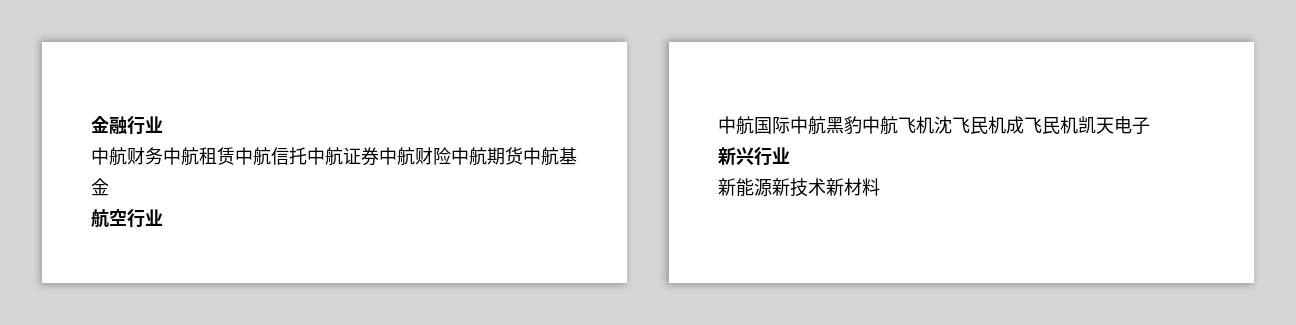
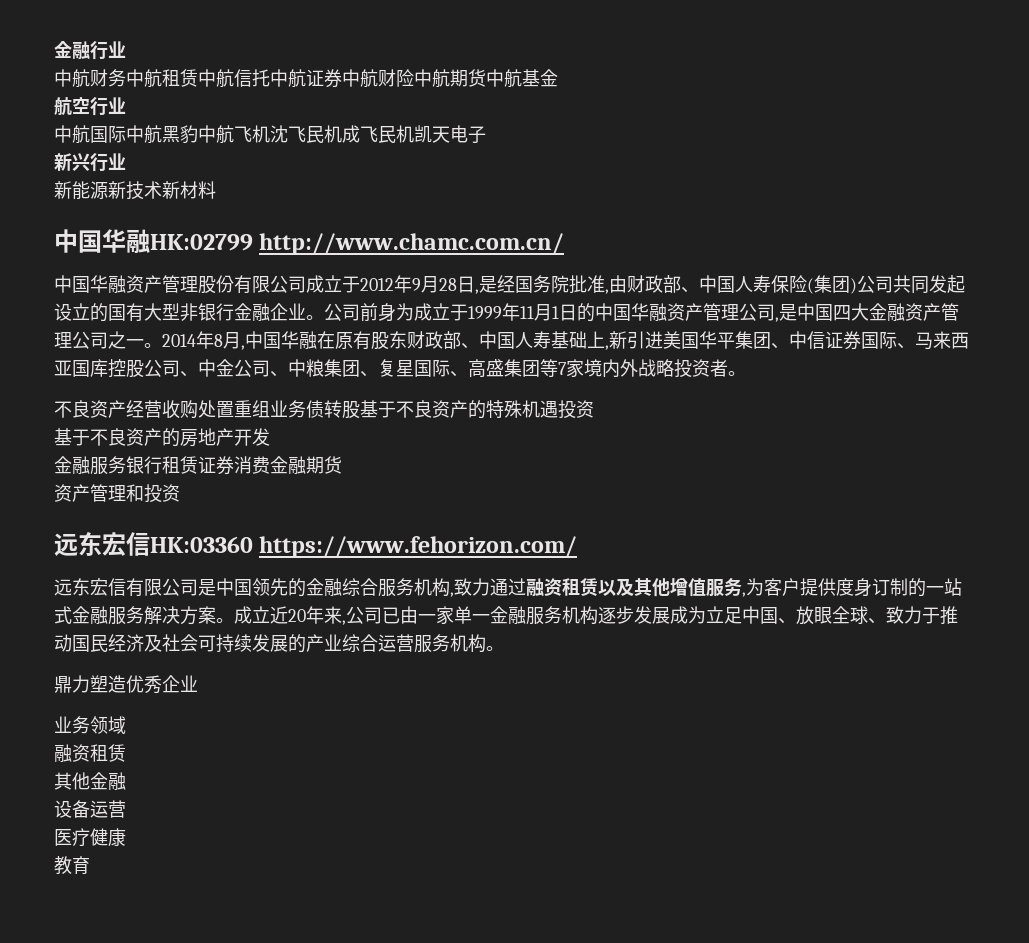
(880, 187) none -> [54,229,565,255] [54,275,965,294] [54,303,959,322] [54,331,969,350] [54,359,746,378] [54,400,594,419] [54,428,270,447] [54,456,342,475] [54,484,180,503] [54,532,578,558] [54,578,962,597] [54,606,958,625] [54,634,504,653] [54,675,198,694] [54,716,126,734] [54,744,126,762] [54,772,126,790] [54,800,126,818] [54,828,126,847] [54,856,90,875] // 中国华融HK:02799 http://www.chamc.com.cn/ // 中国华融资产管理股份有限公司成立于2012年9月28日,是经国务院批准,由财政部、中国人寿保险(集团)公司共同发起设立的国有大型非银行金融企业。公司前身为成立于1999年11月1日的中国华融资产管理公司,是中国四大金融资产管理公司之一。2014年8月,中国华融在原有股东财政部、中国人寿基础上,新引进美国华平集团、中信证券国际、马来西亚国库控股公司、中金公司、中粮集团、复星国际、高盛集团等7家境内外战略投资者。 // 不良资产经营收购处置重组业务债转股基于不良资产的特殊机遇投资 // 基于不良资产的房地产开发 // 金融服务银行租赁证券消费金融期货 // 资产管理和投资 // 远东宏信HK:03360 https://www.fehorizon.com/ // 远东宏信有限公司是中国领先的金融综合服务机构,致力通过融资租赁以及其他增值服务,为客户提供度身订制的一站式金融服务解决方案。成立近20年来,公司已由一家单一金融服务机构逐步发展成为立足中国、放眼全球、致力于推动国民经济及社会可持续发展的产业综合运营服务机构。 // 鼎力塑造优秀企业 // 业务领域 // 融资租赁 // 其他金融 // 设备运营 // 医疗健康 // 教育

